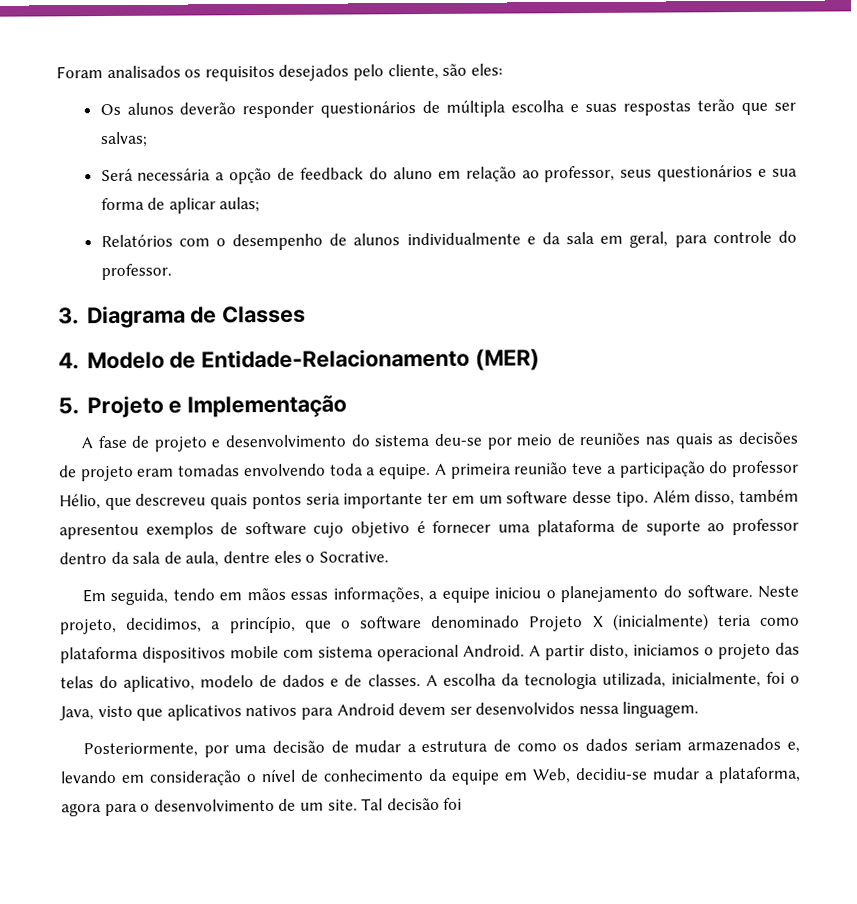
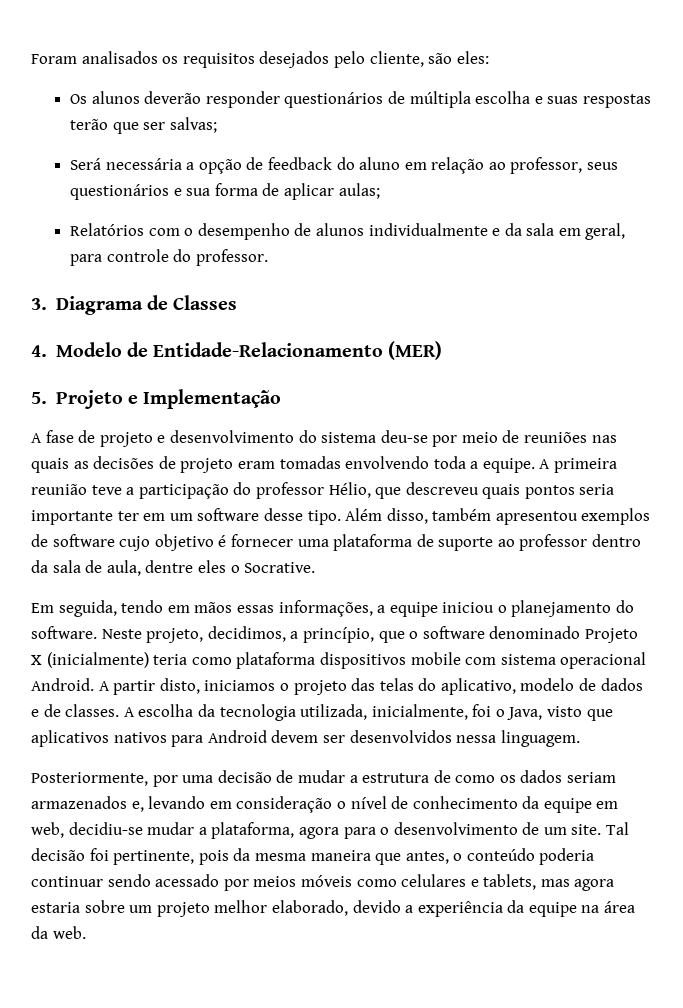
[532,768,571,784] Web, -> [31,822,64,838] web,
(463, 803) none -> [113,848,595,865] [31,874,615,891] [31,900,636,917] [31,926,86,939] pertinente, pois da mesma maneira que antes, o conteúdo poderia continuar sendo acessado por meios móveis como celulares e tablets, mas agora estaria sobre um projeto melhor elaborado, devido a experiência da equipe na área da web.

